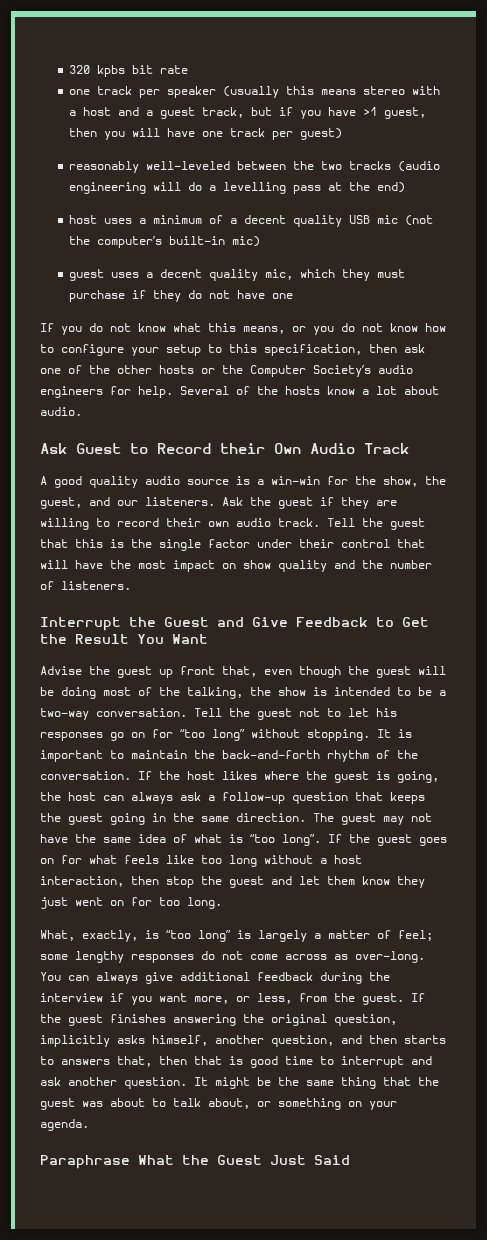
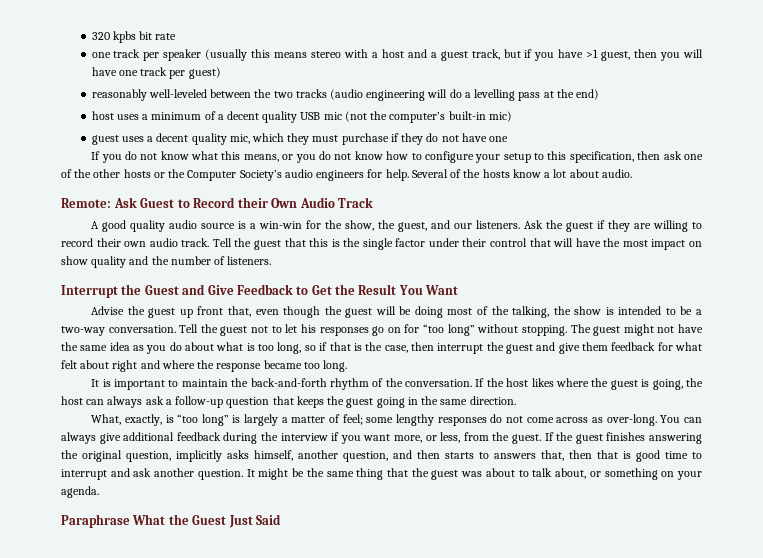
(82, 411) none -> [61,198,111,208] Remote:
(370, 735) none -> [570,324,703,336] [61,342,702,354] [61,360,348,372] The guest might not have the same idea as you do about what is too long, so if that is the case, then interrupt the guest and give them feedback for what felt about right and where the response became too long. //
[313,813,432,825] [40,834,447,846] [40,855,362,867] [40,876,425,888] [40,897,222,909] The guest may not have the same idea of what is “too long”. If the guest goes on for what feels like too long without a host interaction, then stop the guest and let them know they just went on for too long. -> (516, 400) none

